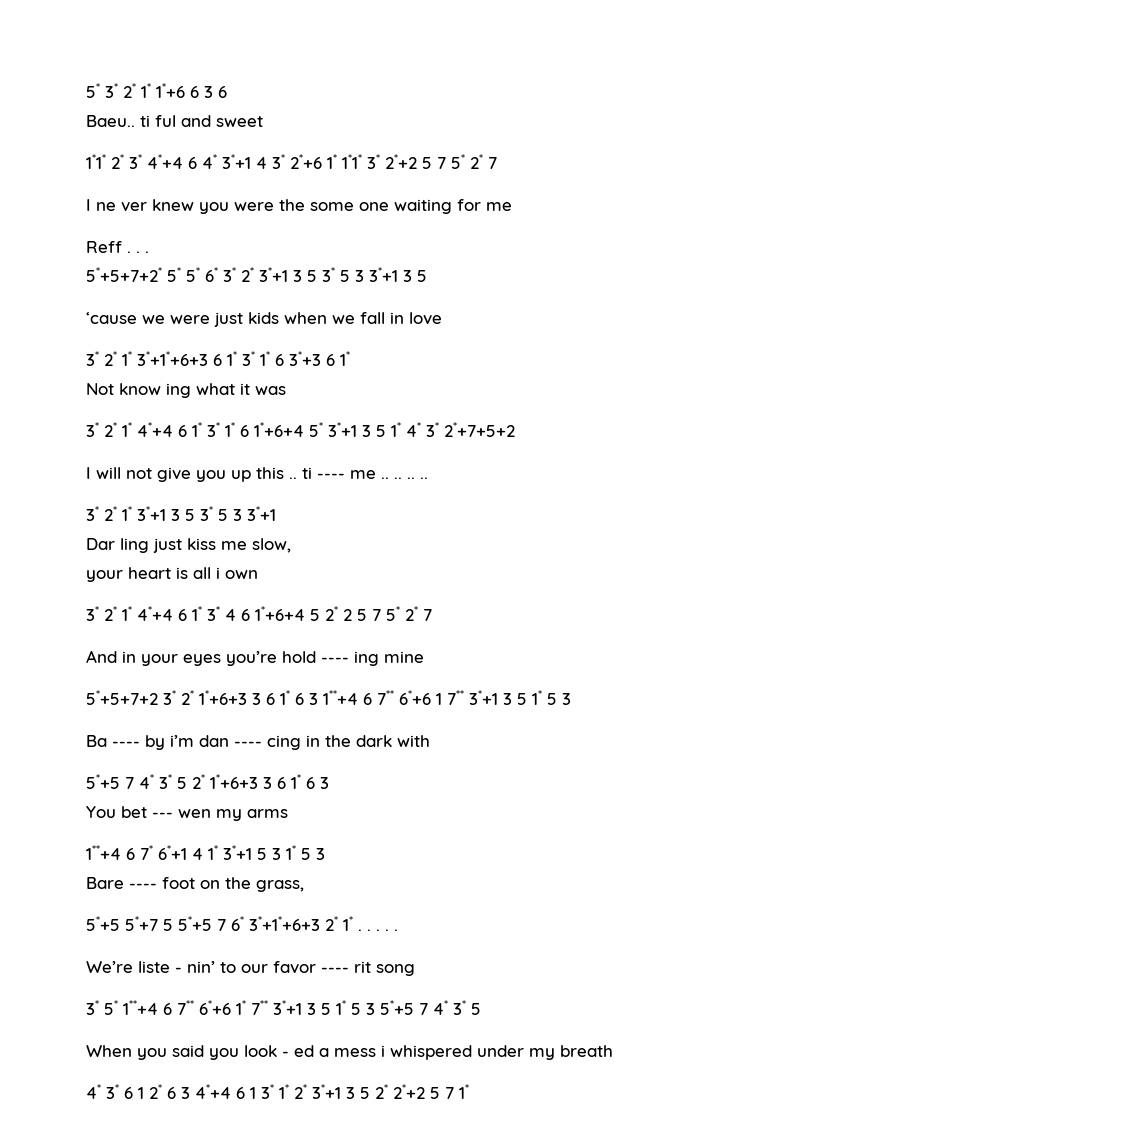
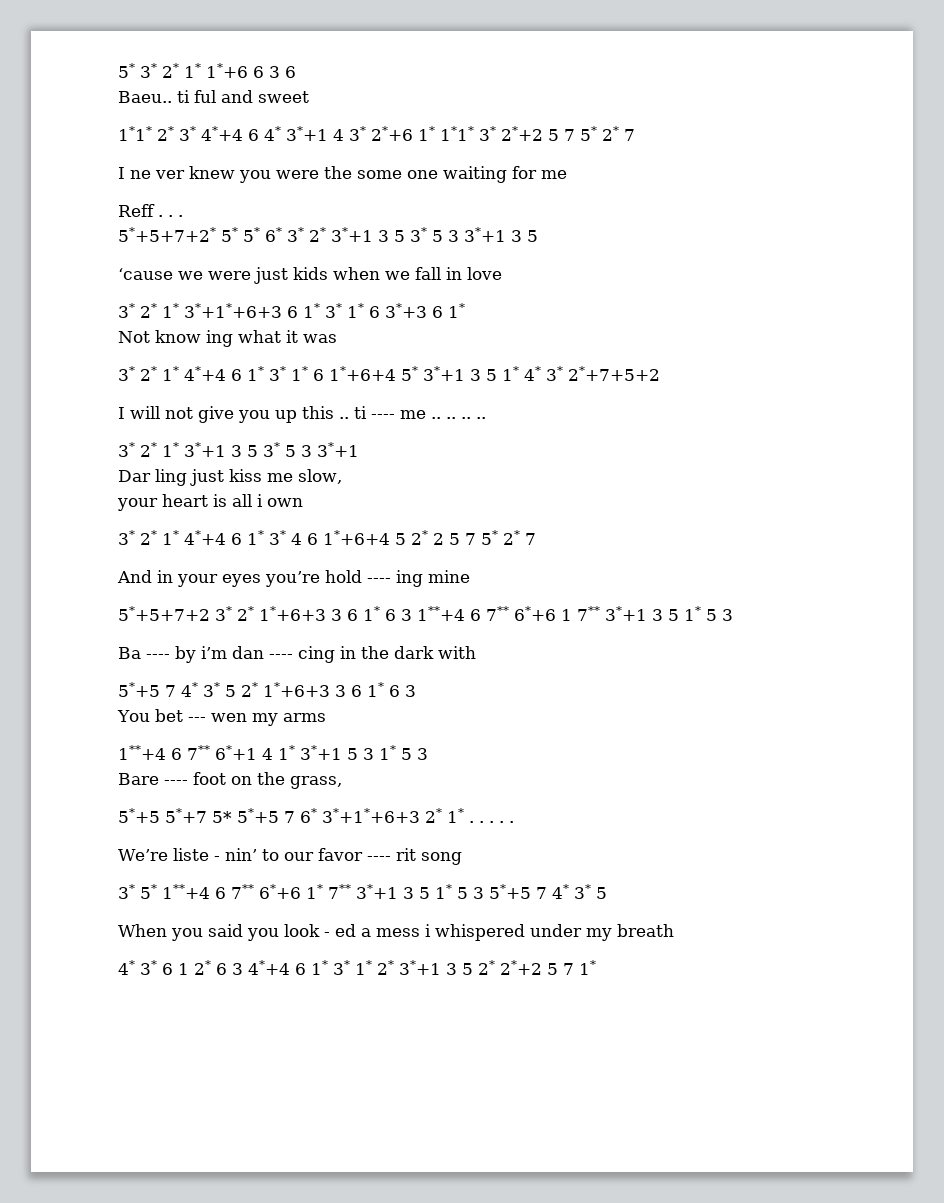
[140,845,153,860] 7* -> [187,745,210,760] 7**
[163,919,173,931] 5 -> [212,811,232,823] 5*
[250,1087,256,1099] 1 -> [311,960,328,975] 1*

